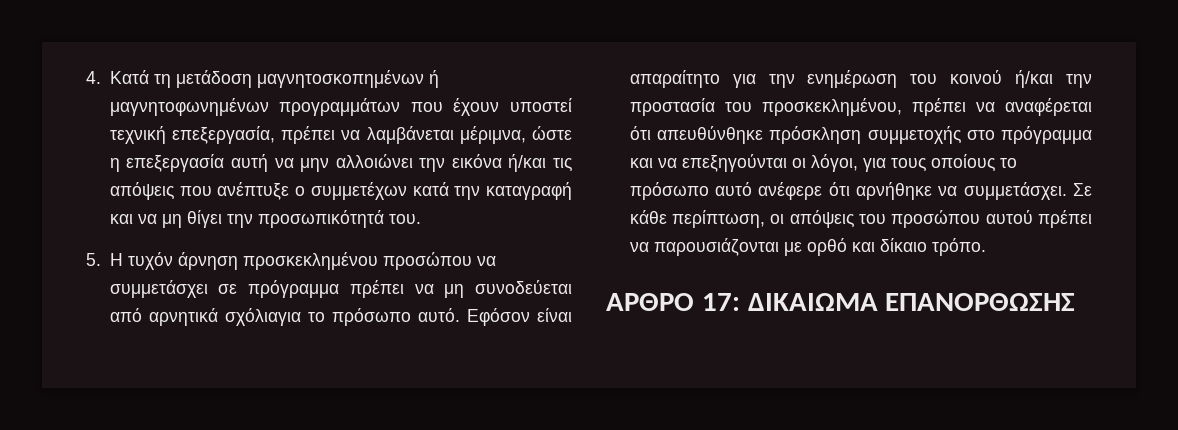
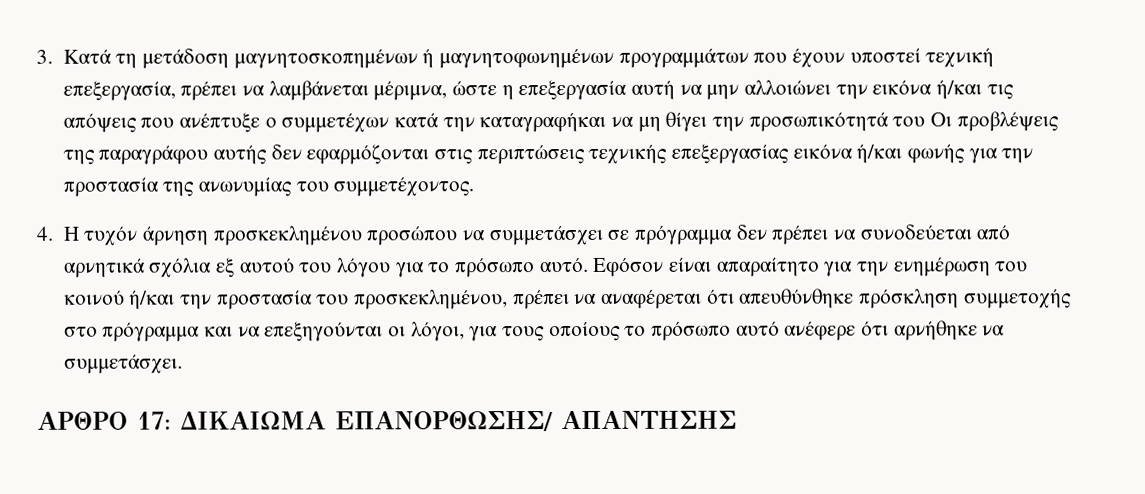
[86,71,101,84] 4. -> [36,49,53,64] 3.
[486,182,572,200] [109,214,133,224] καταγραφή και -> [479,112,607,133] καταγραφήκαι
[388,214,421,224] [86,253,101,266] του. // 5. -> [892,111,1059,132] [62,143,1034,165] [62,177,475,197] [36,226,53,241] του Οι προβλέψεις της παραγράφου αυτής δεν εφαρμόζονται στις περιπτώσεις τεχνικής επεξεργασίας εικόνα ή/και φωνής για την προστασία της ανωνυμίας του συμμετέχοντος. // 4.
[349,280,465,298] πρέπει να μη -> [735,224,856,245] δεν πρέπει να
[224,308,301,326] σχόλιαγια -> [149,257,425,278] σχόλια εξ αυτού του λόγου για
[1073,183,1092,196] [629,210,1092,228] [629,238,986,256] Σε κάθε περίπτωση, οι απόψεις του προσώπου αυτού πρέπει να παρουσιάζονται με ορθό και δίκαιο τρόπο. -> (183, 364) none
[885,293,1076,311] ΕΠΑΝΟΡΘΩΣΗΣ -> [335,410,737,432] ΕΠΑΝΟΡΘΩΣΗΣ/ ΑΠΑΝΤΗΣΗΣ

